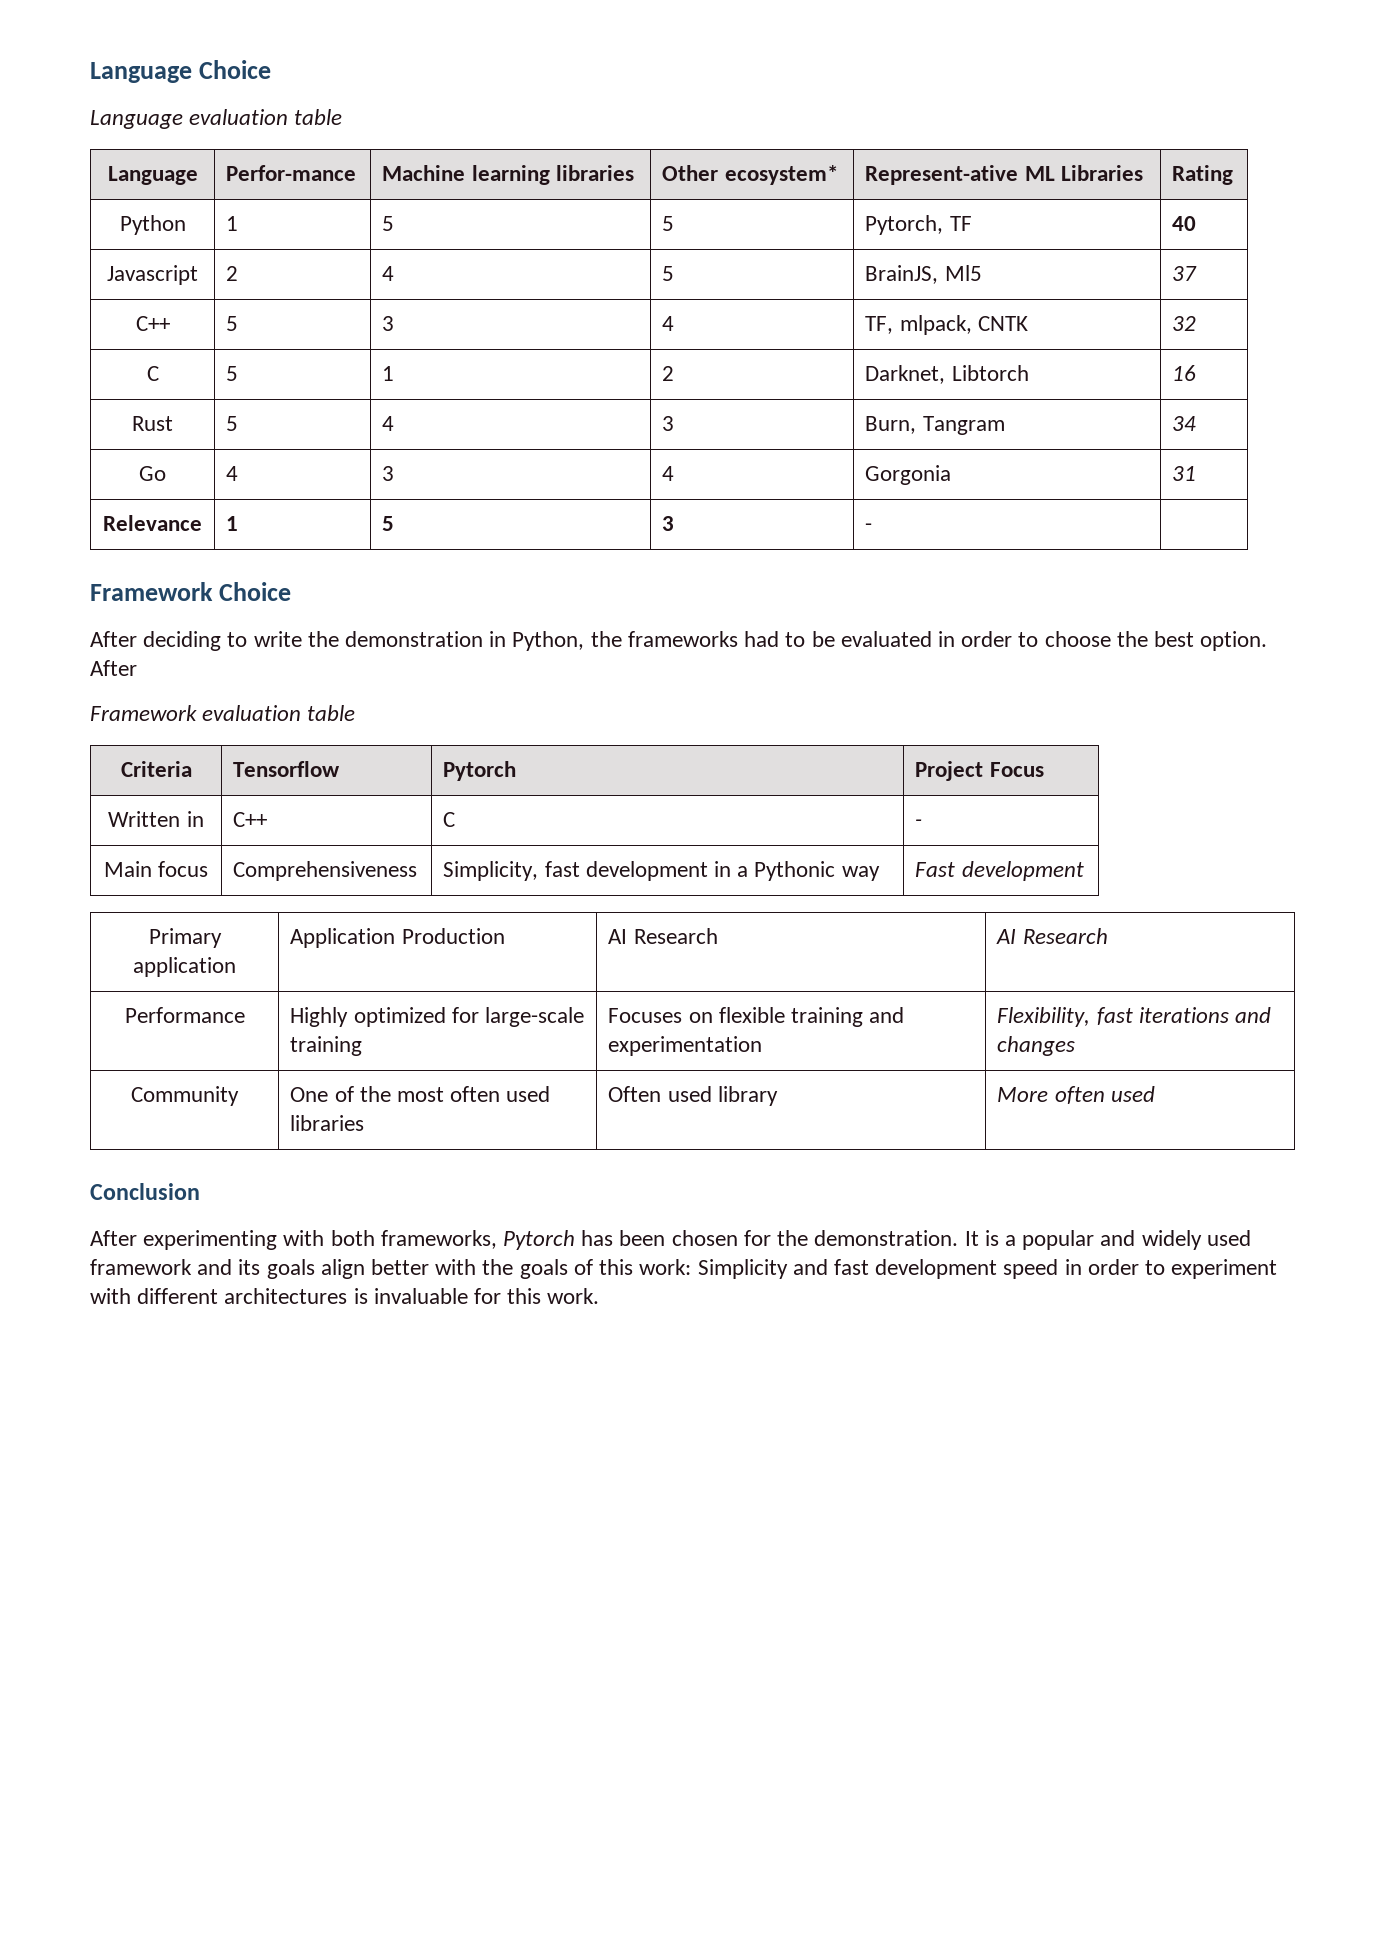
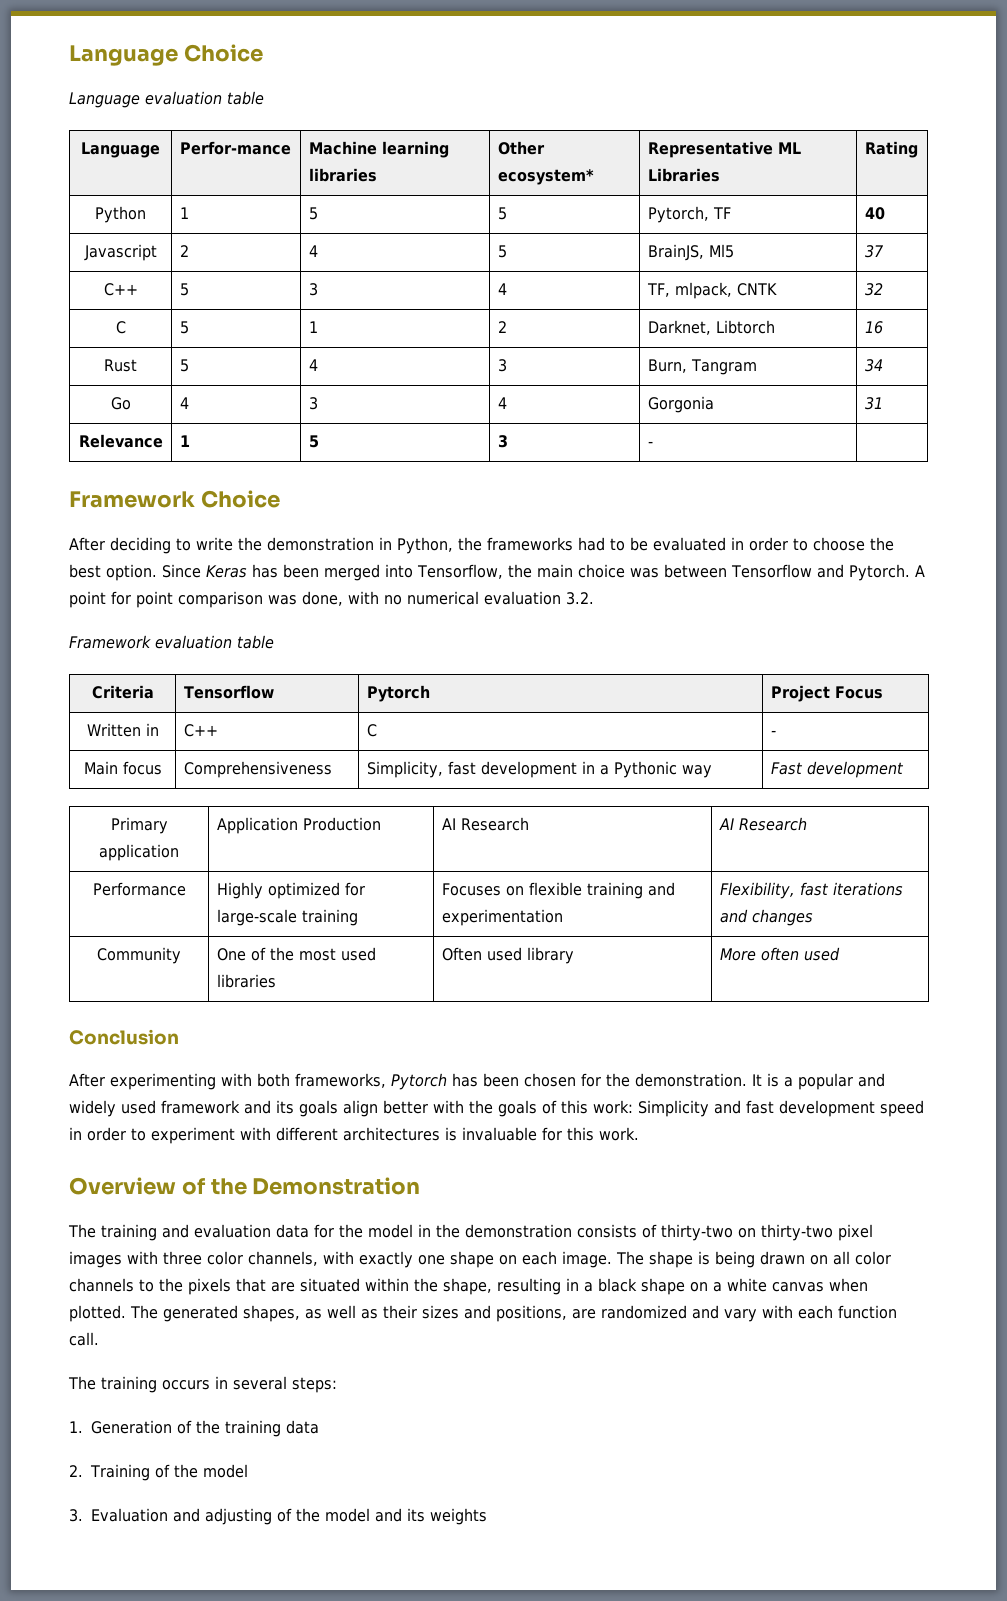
[865,165,1019,185] Represent-ative -> [647,141,773,158] Representative
[90,660,137,676] After -> [162,564,925,581] [69,591,594,608] Since Keras has been merged into Tensorflow, the main choice was between Tensorflow and Pytorch. A point for point comparison was done, with no numerical evaluation 3.2.
[450,1086,501,1102] often -> (336, 954) none
(600, 1296) none -> [69,1177,421,1195] [68,1224,873,1241] [69,1251,891,1268] [69,1278,868,1295] [69,1305,897,1322] [69,1332,99,1346] [68,1376,337,1393] [69,1420,319,1437] [69,1464,248,1481] [69,1508,487,1525] // Overview of the Demonstration // The training and evaluation data for the model in the demonstration consists of thirty-two on thirty-two pixel images with three color channels, with exactly one shape on each image. The shape is being drawn on all color channels to the pixels that are situated within the shape, resulting in a black shape on a white canvas when plotted. The generated shapes, as well as their sizes and positions, are randomized and vary with each function call. // The training occurs in several steps: // 1. Generation of the training data // 2. Training of the model // 3. Evaluation and adjusting of the model and its weights

